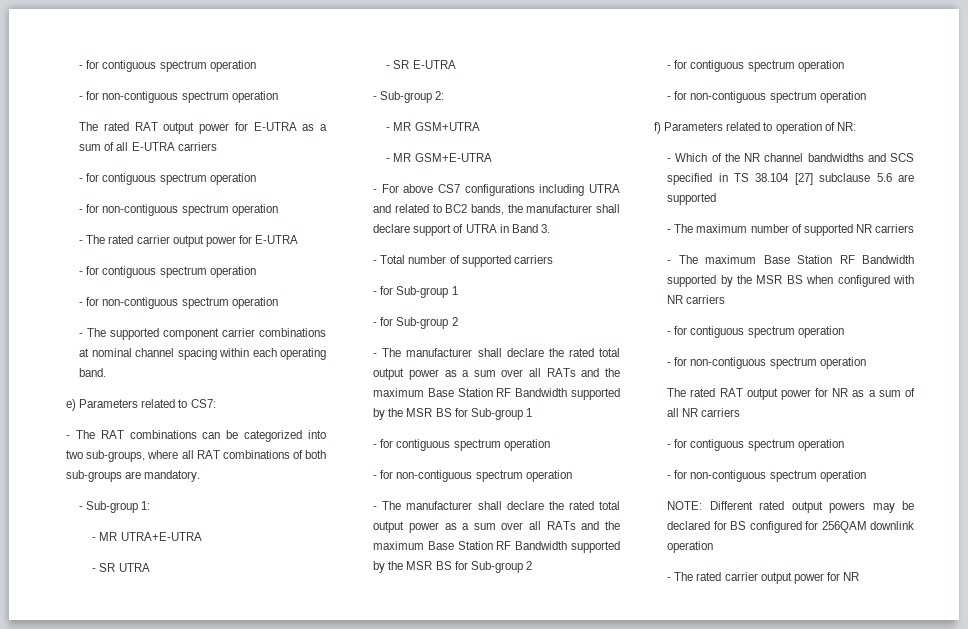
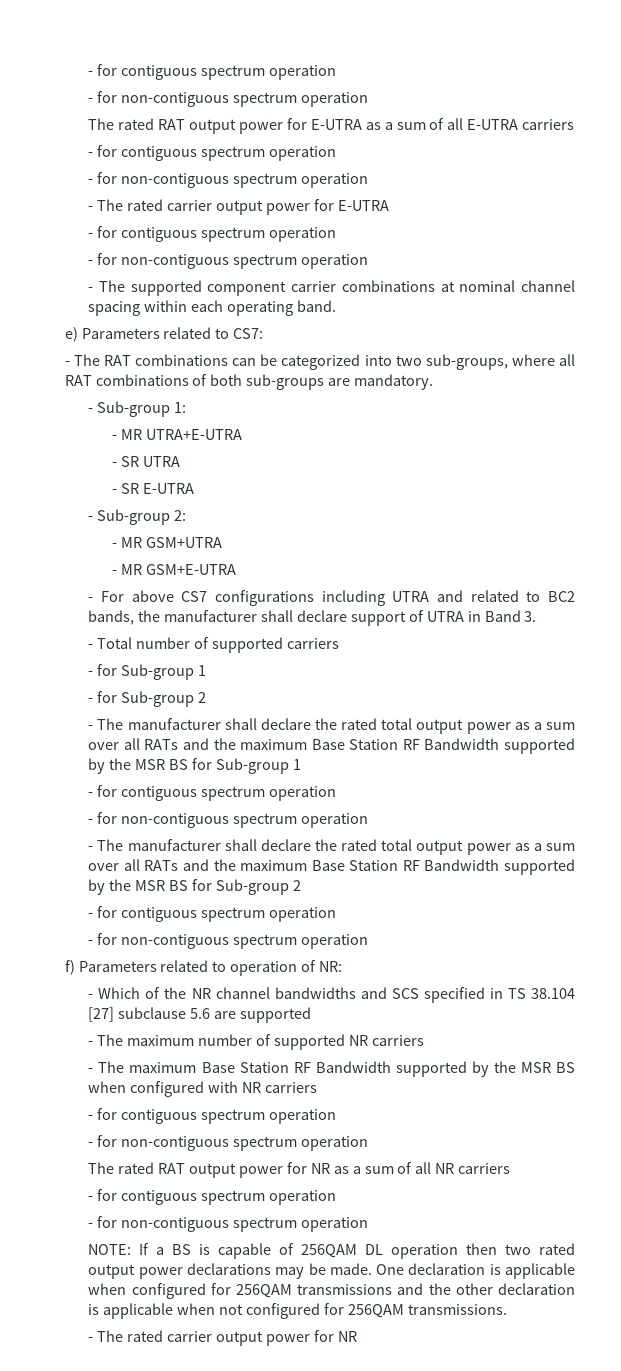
[709,501,914,513] [667,521,914,533] [667,541,714,553] Different rated output powers may be declared for BS configured for 256QAM downlink operation -> [139,1243,575,1259] [88,1263,575,1279] [88,1283,576,1299] [88,1303,507,1319] If a BS is capable of 256QAM DL operation then two rated output power declarations may be made. One declaration is applicable when configured for 256QAM transmissions and the other declaration is applicable when not configured for 256QAM transmissions.

